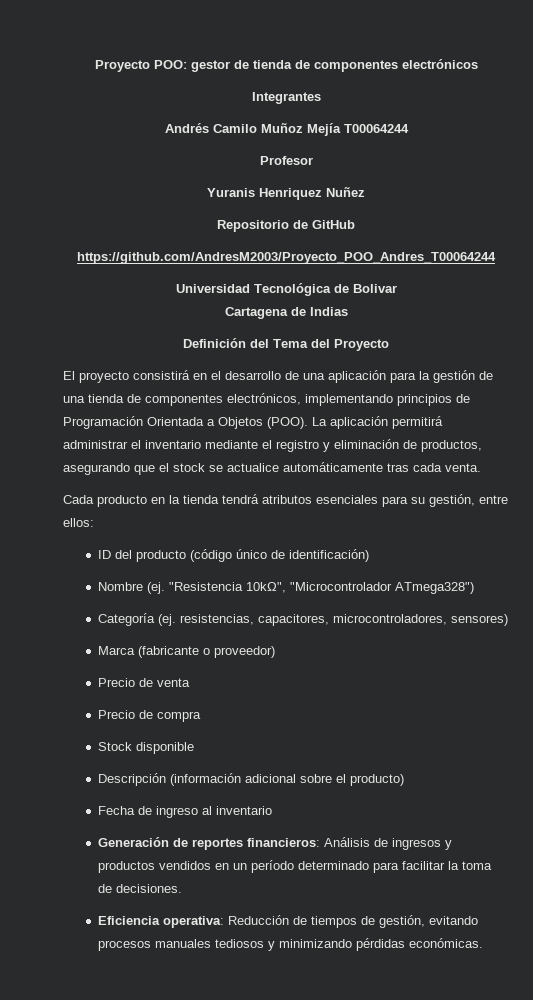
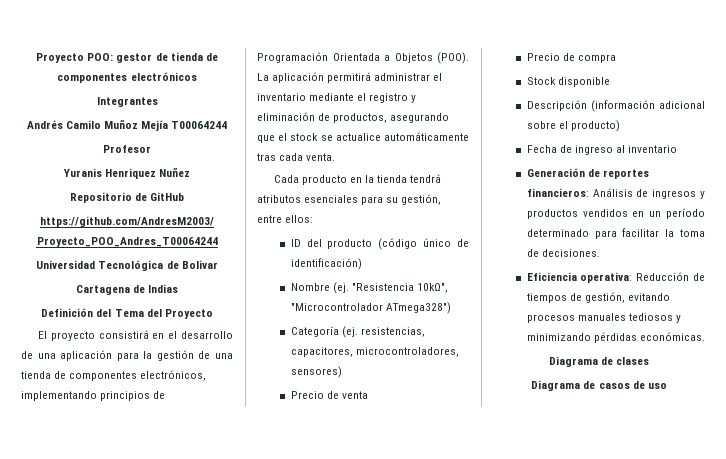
[98,646,276,658] // Marca (fabricante o proveedor) -> (342, 372) none
(484, 943) none -> [548,356,650,367] [531,380,667,391] // Diagrama de clases // Diagrama de casos de uso

